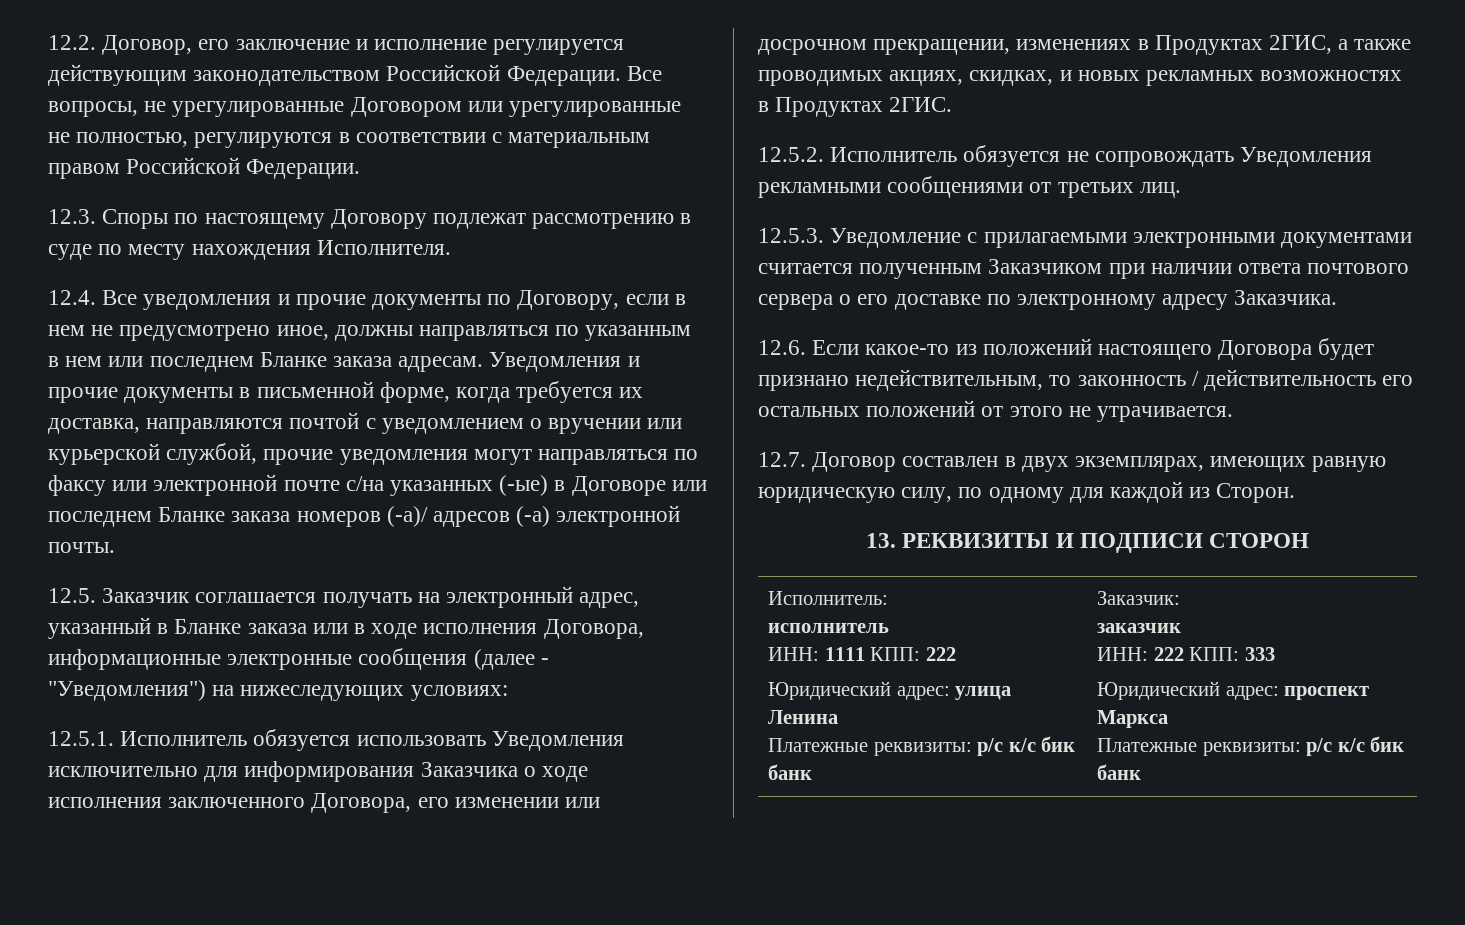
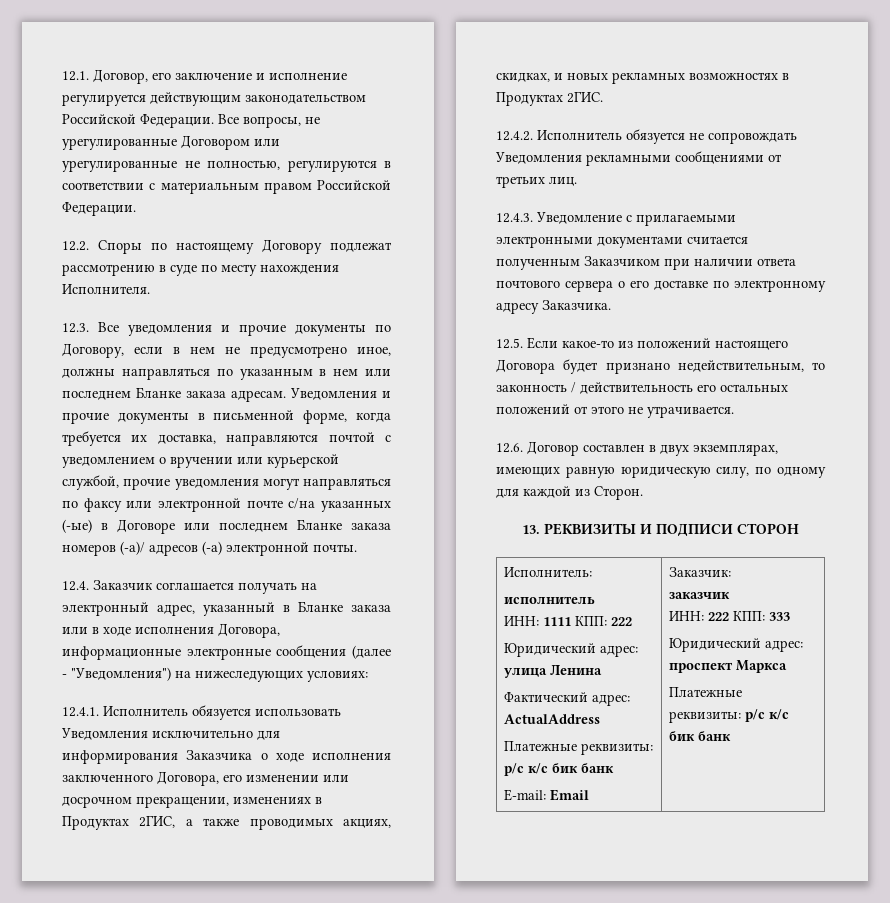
[48,35,96,50] 12.2. -> [62,71,89,81] 12.1.
[48,209,96,224] 12.3. -> [62,241,89,251] 12.2.
[48,290,96,305] 12.4. -> [62,323,89,333] 12.3.
[48,588,96,603] 12.5. -> [62,581,89,591] 12.4.
[48,731,114,746] 12.5.1. -> [62,707,99,717] 12.4.1.
[758,147,824,162] 12.5.2. -> [496,131,533,141] 12.4.2.
[758,228,824,243] 12.5.3. -> [496,213,533,223] 12.4.3.
[758,340,806,355] 12.6. -> [496,338,523,349] 12.5.
[758,452,806,467] 12.7. -> [496,443,523,453] 12.6.
[768,736,1076,756] [768,764,813,780] // Платежные реквизиты: р/с к/с бик банк -> [503,692,630,706] [503,714,600,724] [503,741,653,755] [503,763,614,776] [503,789,589,801] // Фактический адрес: ActualAddress // Платежные реквизиты: р/с к/с бик банк // E-mail: Email

